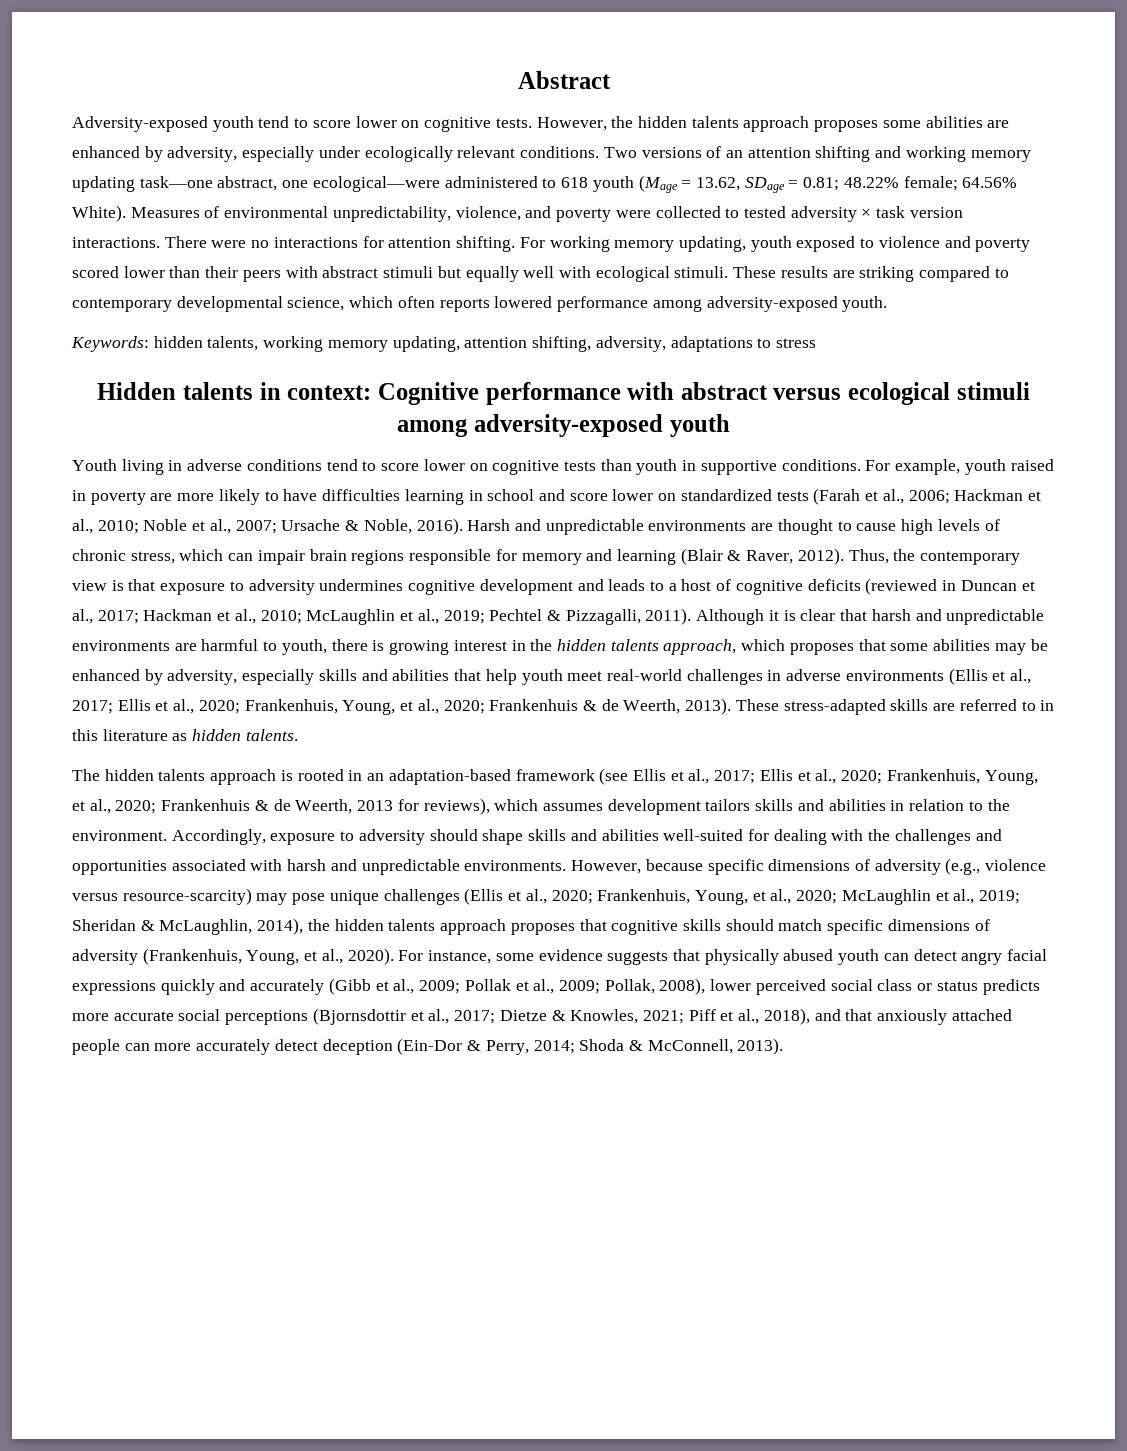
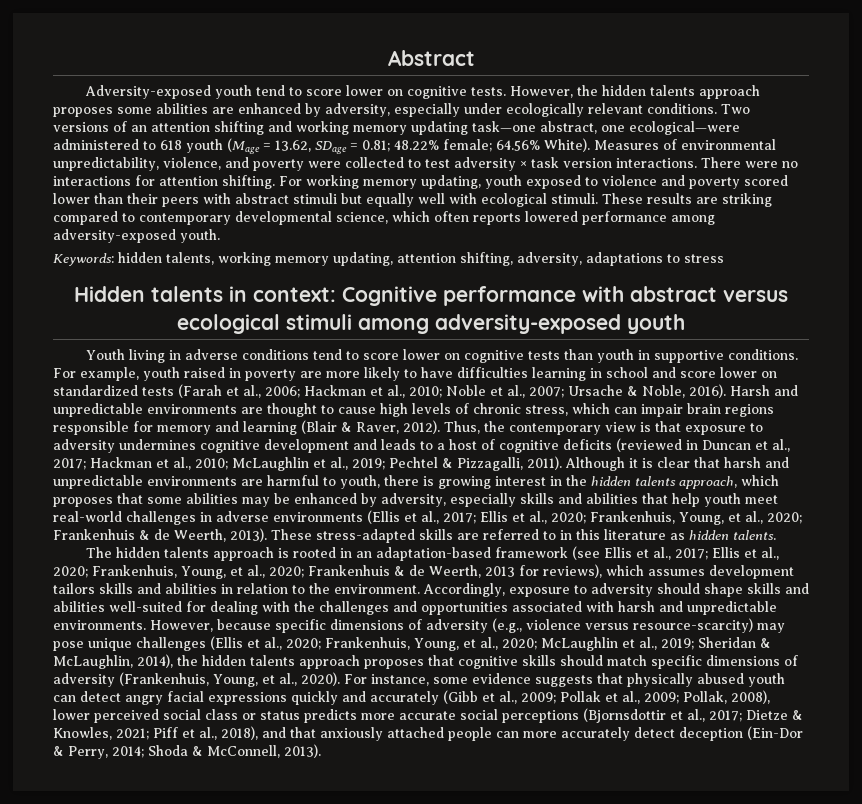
[743,206,786,218] tested -> [425,159,450,168] test

